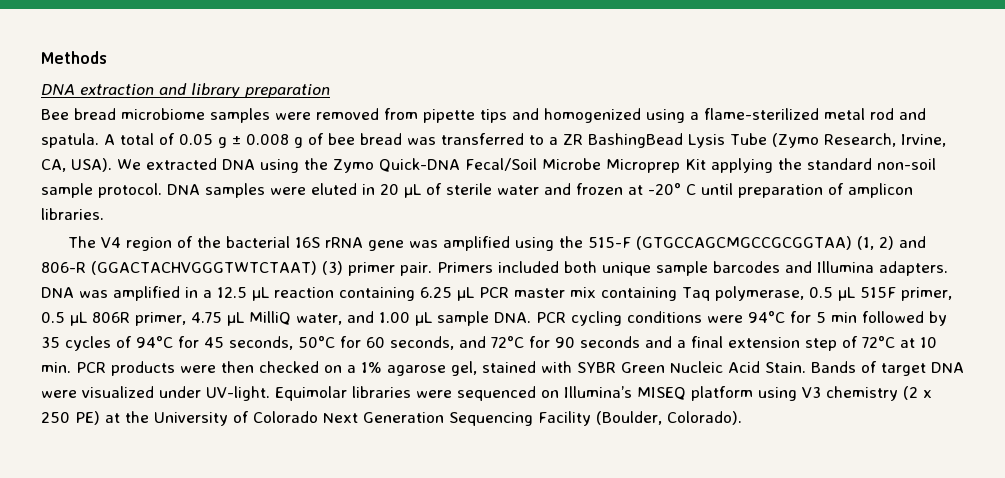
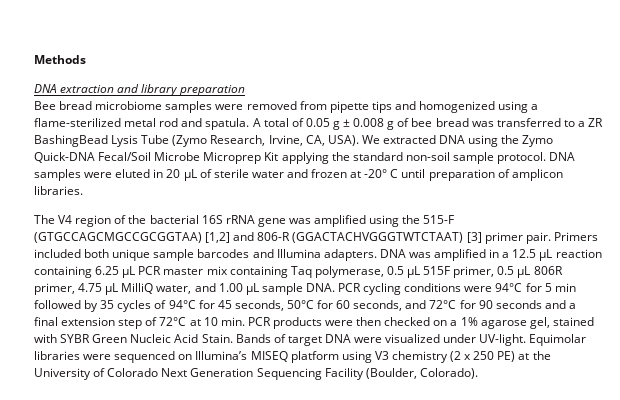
[856,236,894,250] (1, 2) -> [205,232,231,243] [1,2]
[321,261,343,275] (3) -> [466,232,482,243] [3]

